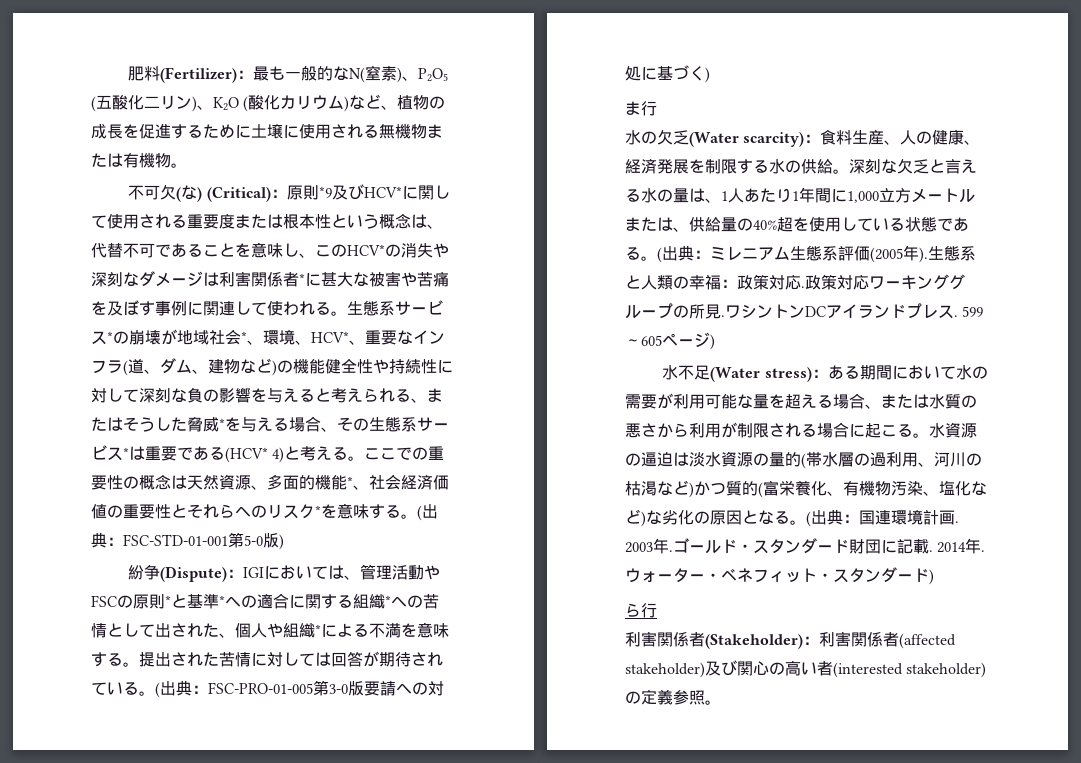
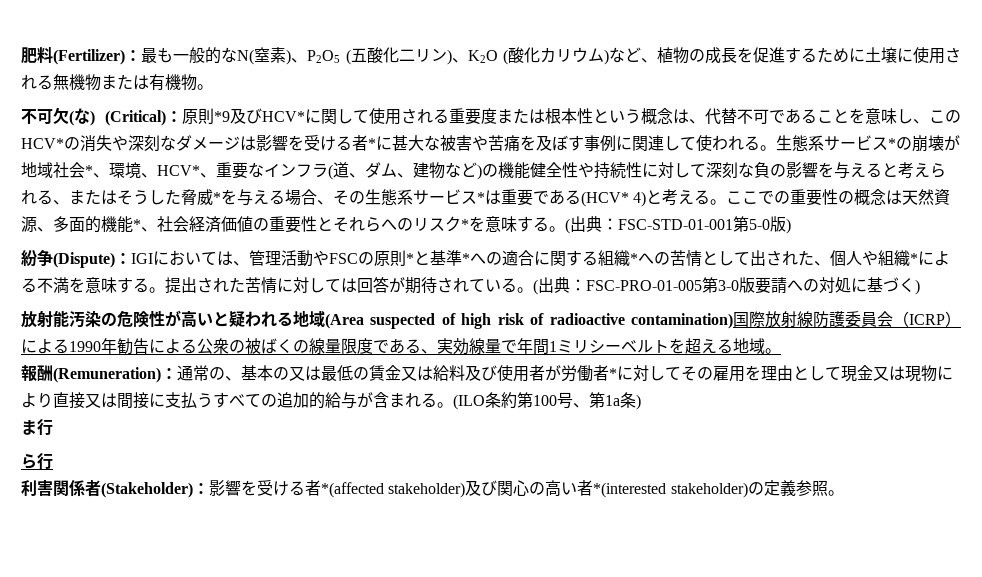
[219,271,283,287] 利害関係 -> [256,135,352,151] 影響を受ける
[625,101,657,116] [625,129,981,147] [625,158,977,174] [625,187,975,203] [625,216,969,232] [625,245,976,263] [625,274,965,290] [625,303,984,319] [625,332,715,350] [662,365,988,382] [625,393,977,409] [625,422,977,438] [625,451,982,469] [625,480,987,498] [625,509,959,527] [625,538,986,554] [625,567,934,585] ま行 // 水の欠乏(Water scarcity)：食料生産、人の健康、経済発展を制限する水の供給。深刻な欠乏と言える水の量は、1人あたり1年間に1,000立方メートルまたは、供給量の40%超を使用している状態である。(出典：ミレニアム生態系評価(2005年).生態系と人類の幸福：政策対応.政策対応ワーキンググループの所見.ワシントンDCアイランドプレス. 599～605ページ) // 水不足(Water stress)：ある期間において水の需要が利用可能な量を超える場合、または水質の悪さから利用が制限される場合に起こる。水資源の逼迫は淡水資源の量的(帯水層の過利用、河川の枯渇など)かつ質的(富栄養化、有機物汚染、塩化など)な劣化の原因となる。(出典：国連環境計画. 2003年.ゴールド・スタンダード財団に記載. 2014年.ウォーター・ベネフィット・スタンダード) -> [21,310,962,329] [21,338,781,355] [21,365,953,383] [21,392,641,410] [21,419,53,435] 放射能汚染の危険性が高いと疑われる地域(Area suspected of high risk of radioactive contamination)国際放射線防護委員会（ICRP）による1990年勧告による公衆の被ばくの線量限度である、実効線量で年間1ミリシーベルトを超える地域。 // 報酬(Remuneration)：通常の、基本の又は最低の賃金又は給料及び使用者が労働者*に対してその雇用を理由として現金又は現物により直接又は間接に支払うすべての追加的給与が含まれる。(ILO条約第100号、第1a条) // ま行
[819,631,956,649] 利害関係者(affected -> [209,480,384,498] 影響を受ける者*(affected
[833,662,903,678] (interested -> [593,482,667,498] *(interested

